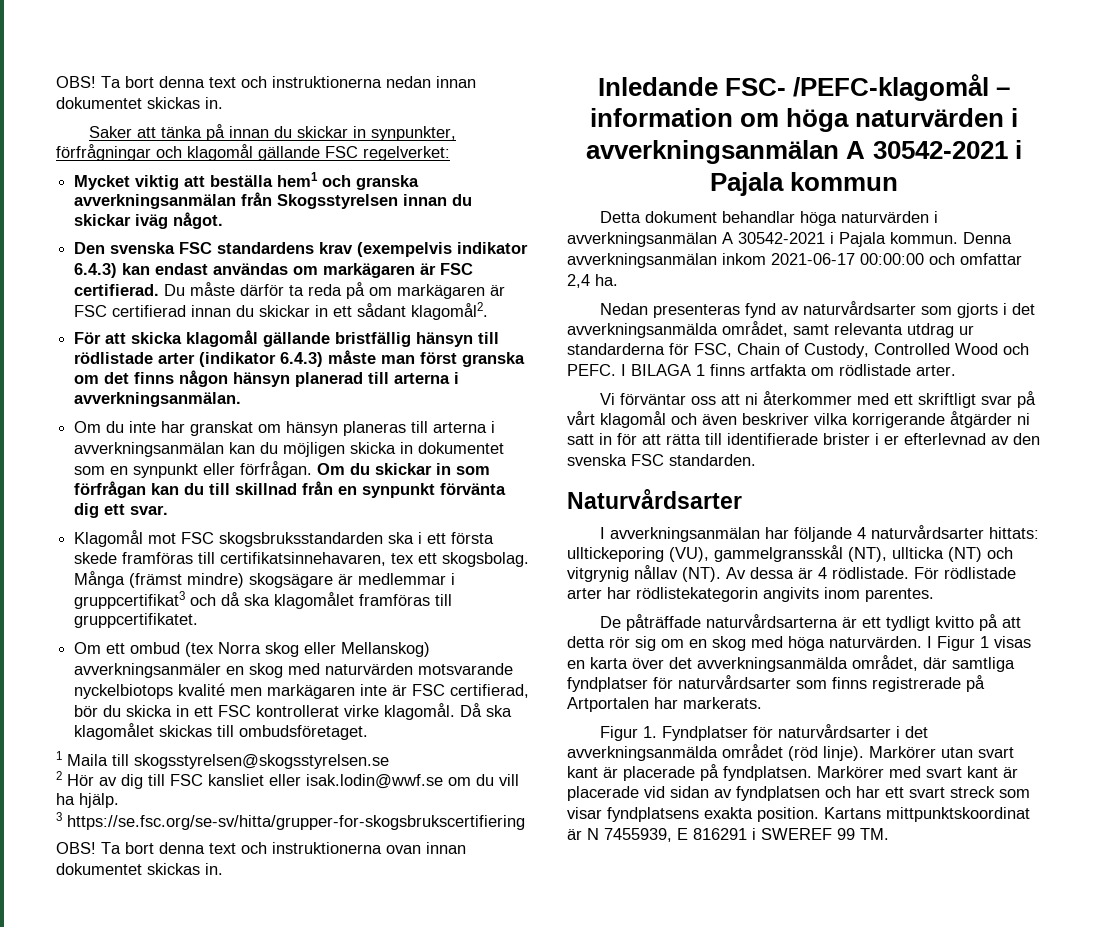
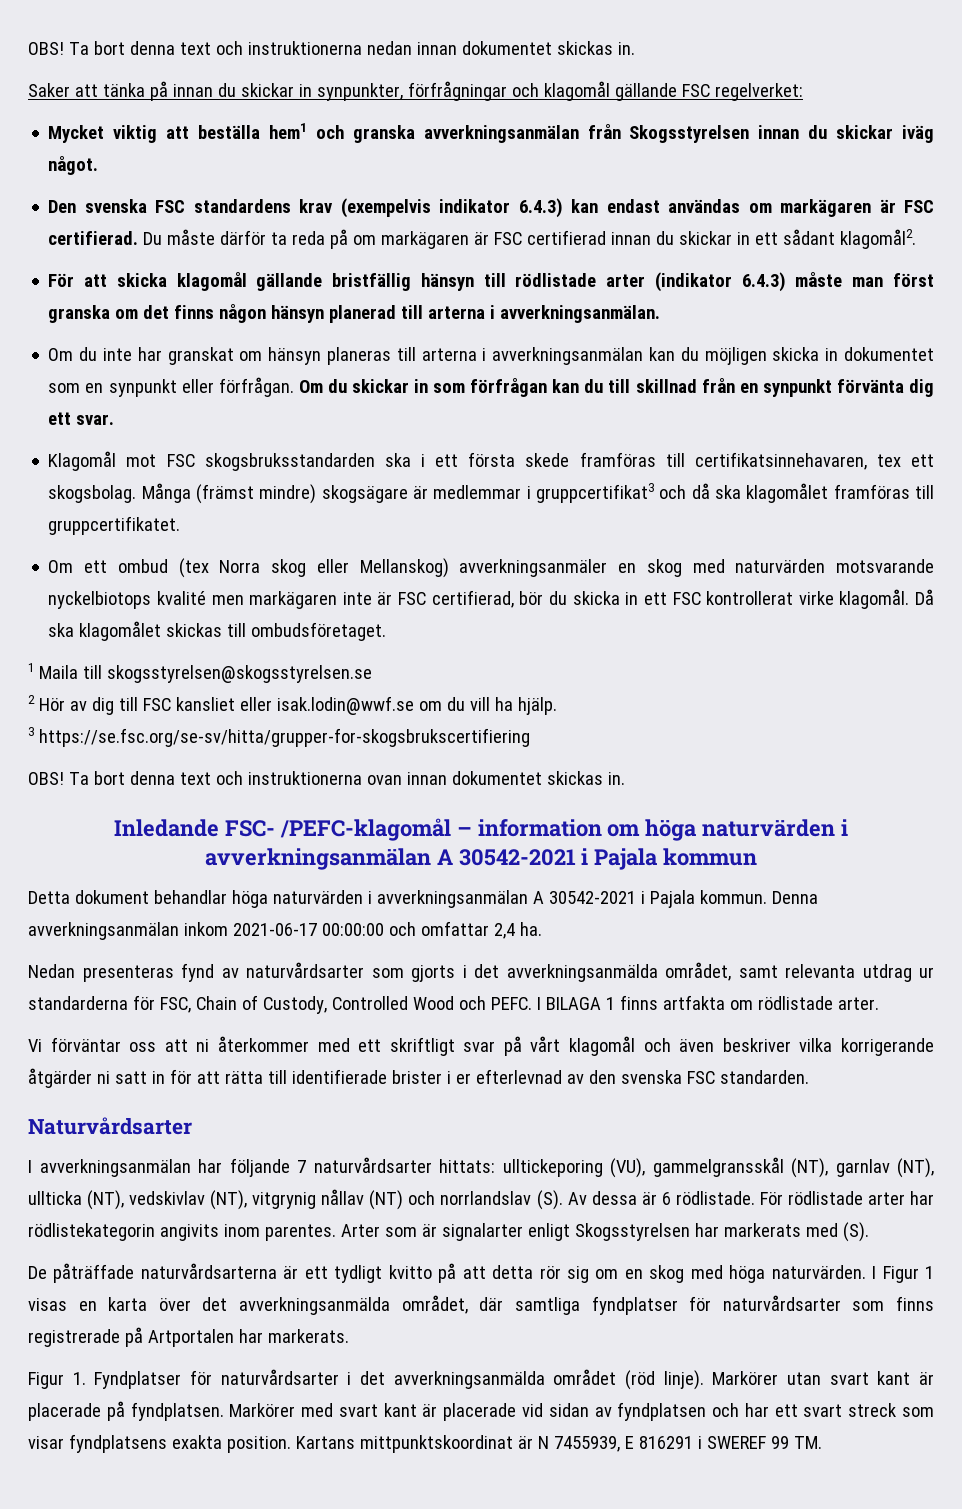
[856,527,866,539] 4 -> [297,1160,306,1173] 7
[892,547,1013,562] [567,565,721,582] ullticka (NT) och vitgrynig nållav (NT). -> [835,1158,934,1178] [28,1189,563,1210] garnlav (NT), ullticka (NT), vedskivlav (NT), vitgrynig nållav (NT) och norrlandslav (S).
[818,567,827,579] 4 -> [661,1192,671,1205] 6
(934, 595) none -> [340,1222,869,1242] Arter som är signalarter enligt Skogsstyrelsen har markerats med (S).

